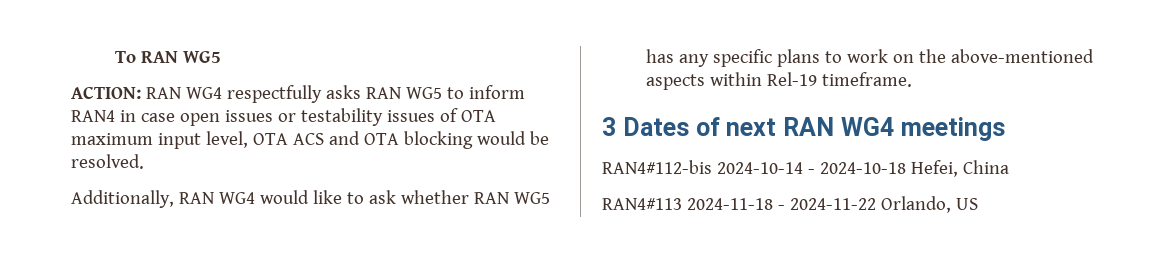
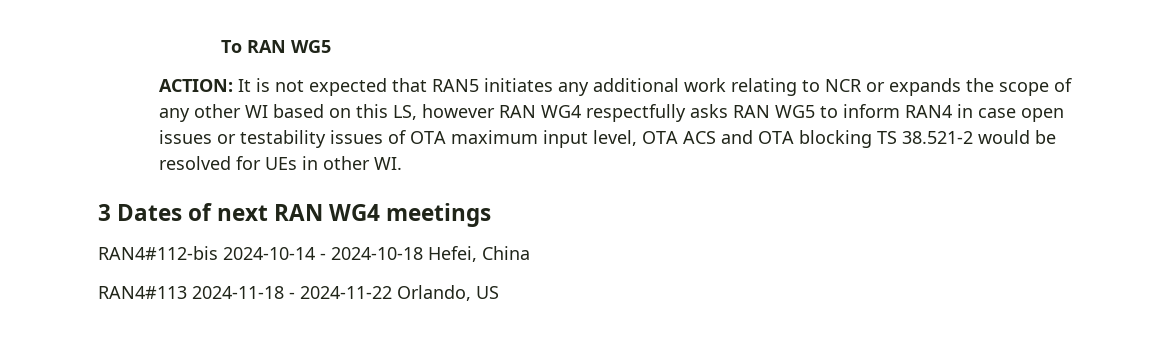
(141, 92) none -> [238,78,1073,96] [159,104,496,122] It is not expected that RAN5 initiates any additional work relating to NCR or expands the scope of any other WI based on this LS, however
[476,131,549,145] [70,154,144,169] [70,190,550,208] [645,49,1094,67] [645,72,912,90] would be resolved. // Additionally, RAN WG4 would like to ask whether RAN WG5 has any specific plans to work on the above-mentioned aspects within Rel-19 timeframe. -> [877,130,1057,144] [159,156,403,170] TS 38.521-2 would be resolved for UEs in other WI.

